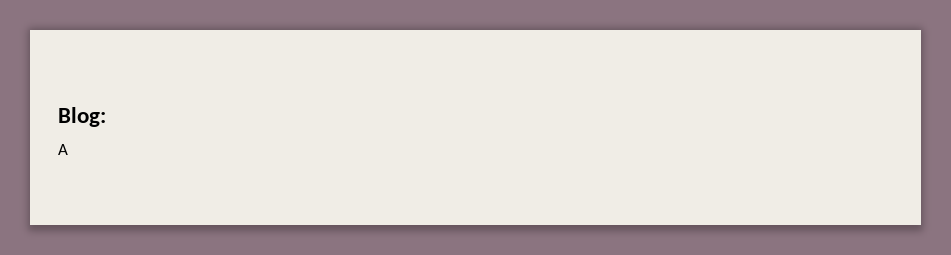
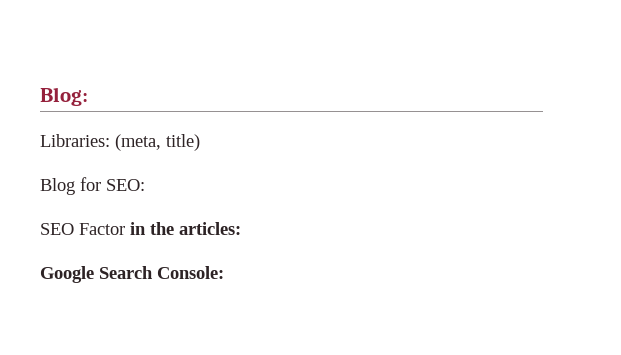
[58,144,68,155] A -> [40,134,200,151] [40,177,145,195] [40,222,241,235] [40,266,224,283] Libraries: (meta, title) // Blog for SEO: // SEO Factor in the articles: // Google Search Console:

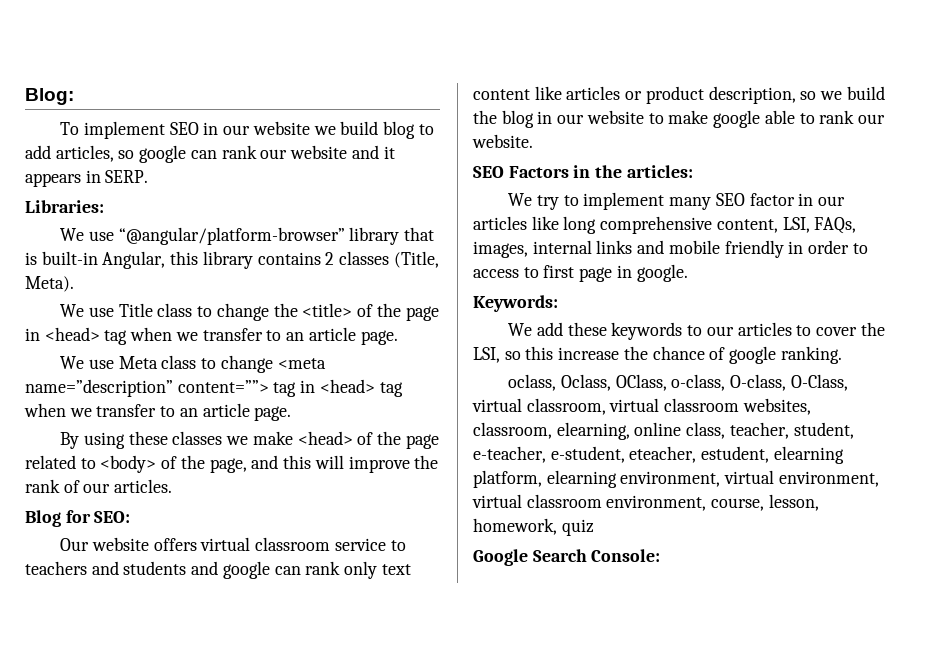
[40,134,200,151] [40,177,145,195] [40,223,125,235] Libraries: (meta, title) // Blog for SEO: // SEO Factor -> [60,121,434,139] [25,145,395,163] [25,170,149,187] [25,200,104,213] [60,227,435,245] [25,251,439,269] [25,276,74,292] [60,303,439,321] [25,327,398,345] [60,355,326,373] [25,379,403,397] [24,403,292,421] [60,431,439,449] [25,455,439,473] [25,479,173,493] [25,510,131,527] [60,537,406,551] [25,561,411,579] [473,86,885,104] [473,110,885,128] [472,134,533,148] [473,166,569,178] To implement SEO in our website we build blog to add articles, so google can rank our website and it appears in SERP. // Libraries: // We use “@angular/platform-browser” library that is built-in Angular, this library contains 2 classes (Title, Meta). // We use Title class to change the <title> of the page in <head> tag when we transfer to an article page. // We use Meta class to change <meta name=”description” content=””> tag in <head> tag when we transfer to an article page. // By using these classes we make <head> of the page related to <body> of the page, and this will improve the rank of our articles. // Blog for SEO: // Our website offers virtual classroom service to teachers and students and google can rank only text content like articles or product description, so we build the blog in our website to make google able to rank our website. // SEO Factors
(241, 228) none -> [508,192,846,210] [473,216,857,234] [473,240,868,258] [473,264,688,282] [473,295,558,312] [508,322,885,340] [473,346,842,364] [508,374,848,391] [472,398,811,415] [473,422,854,440] [473,446,844,464] [473,470,879,488] [472,494,819,511] [473,518,594,536] // We try to implement many SEO factor in our articles like long comprehensive content, LSI, FAQs, images, internal links and mobile friendly in order to access to first page in google. // Keywords: // We add these keywords to our articles to cover the LSI, so this increase the chance of google ranking. // oclass, Oclass, OClass, o-class, O-class, O-Class, virtual classroom, virtual classroom websites, classroom, elearning, online class, teacher, student, e-teacher, e-student, eteacher, estudent, elearning platform, elearning environment, virtual environment, virtual classroom environment, course, lesson, homework, quiz

